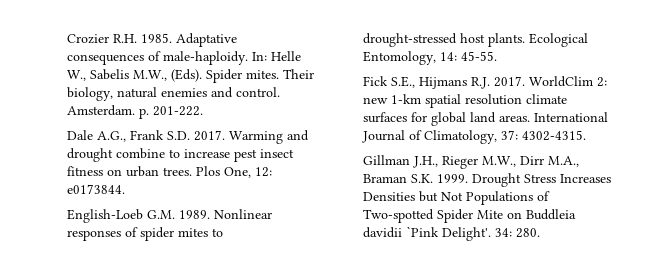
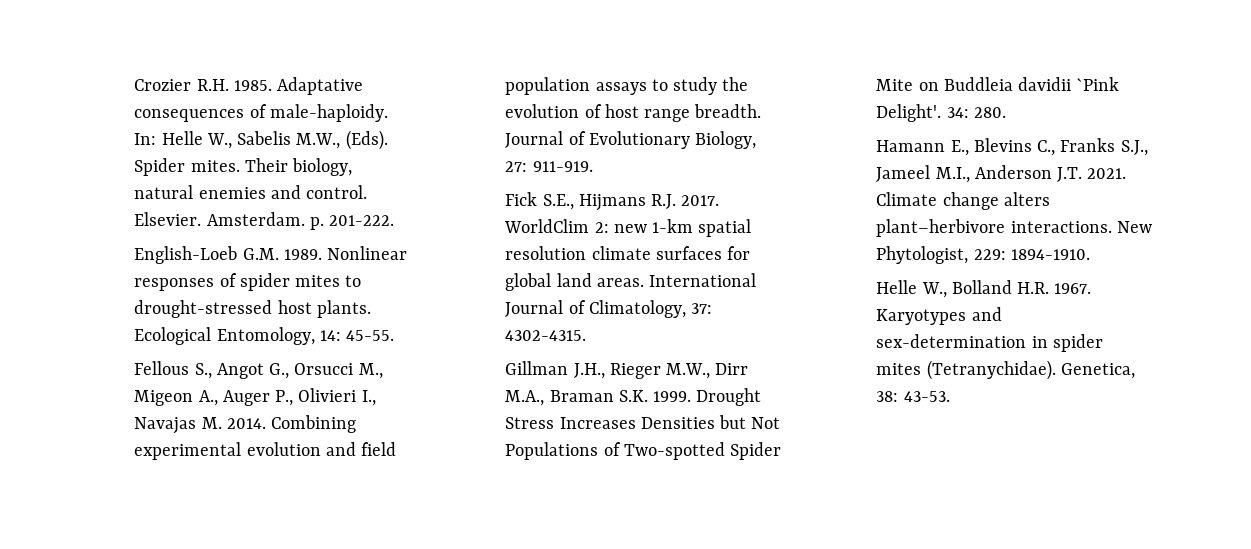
(280, 92) none -> [134,212,202,226] Elsevier.
[66,130,309,144] [66,148,294,162] [66,166,272,178] [66,184,125,194] // Dale A.G., Frank S.D. 2017. Warming and drought combine to increase pest insect fitness on urban trees. Plos One, 12: e0173844. -> (395, 220) none
(497, 56) none -> [134,361,383,379] [134,388,376,406] [134,415,357,434] [134,442,397,460] [505,77,749,95] [505,104,762,122] [505,131,757,149] [505,161,593,172] // Fellous S., Angot G., Orsucci M., Migeon A., Auger P., Olivieri I., Navajas M. 2014. Combining experimental evolution and field population assays to study the evolution of host range breadth. Journal of Evolutionary Biology, 27: 911-919.
(540, 233) none -> [876,138,1148,156] [876,165,1127,183] [876,192,1050,210] [876,219,1152,237] [876,246,1090,264] [876,280,1092,298] [876,307,1002,325] [876,334,1103,352] [876,360,1135,380] [876,391,950,402] // Hamann E., Blevins C., Franks S.J., Jameel M.I., Anderson J.T. 2021. Climate change alters plant–herbivore interactions. New Phytologist, 229: 1894-1910. // Helle W., Bolland H.R. 1967. Karyotypes and sex-determination in spider mites (Tetranychidae). Genetica, 38: 43-53.

